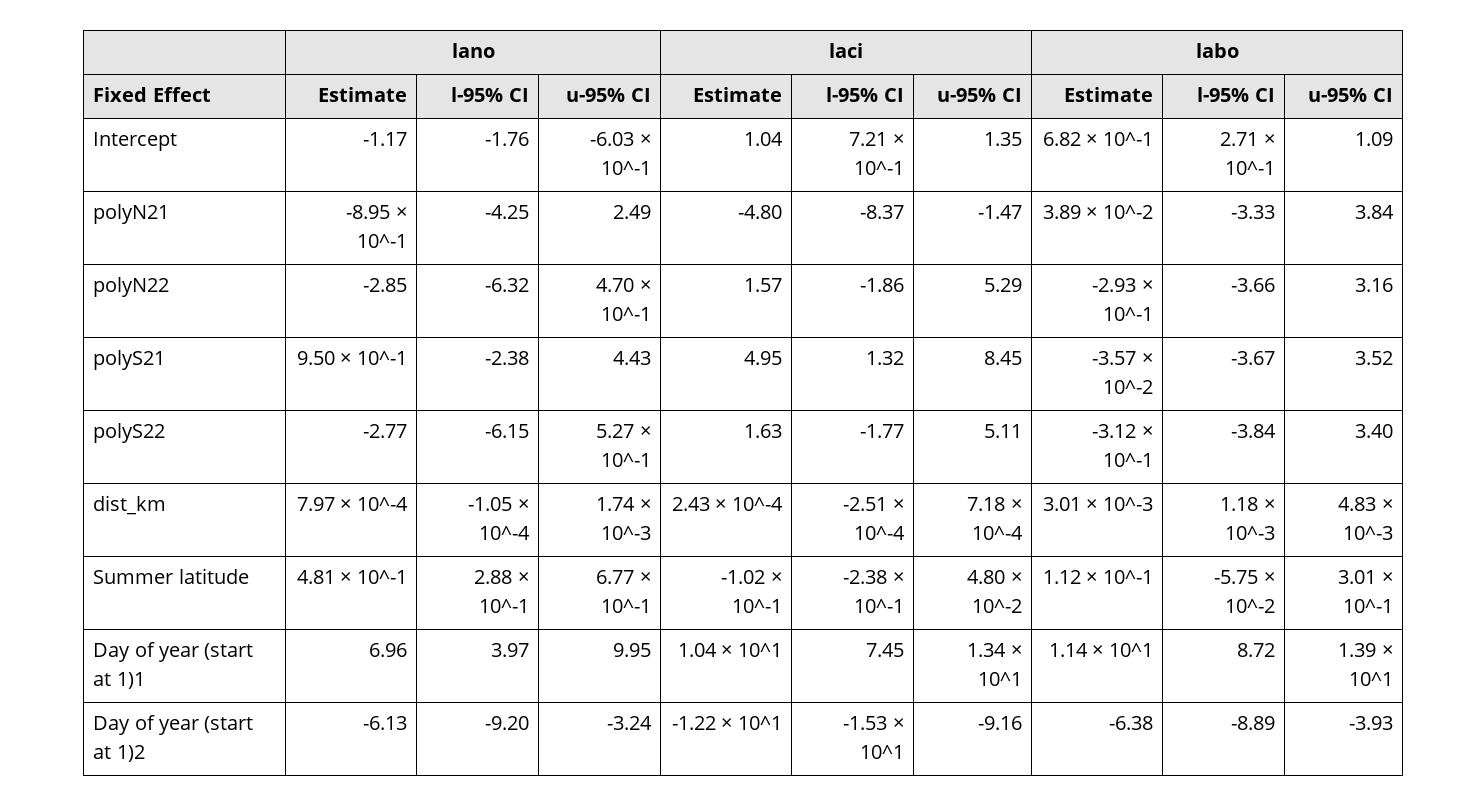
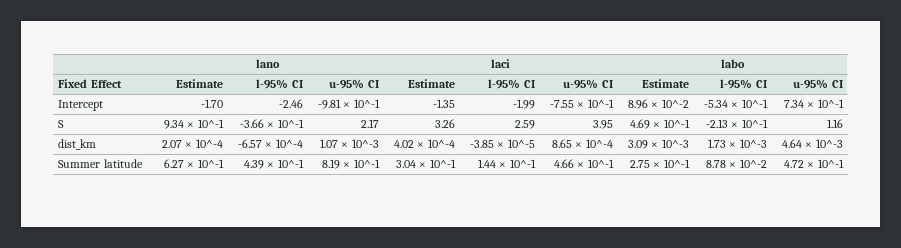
[362,132,407,146] [484,132,529,146] [590,132,651,146] [600,161,651,175] [743,132,783,146] [849,132,904,146] [853,161,904,175] [983,132,1022,146] [1043,132,1153,146] [1220,132,1275,146] [1224,161,1275,175] [1354,132,1393,146] [93,204,170,224] [346,205,407,219] [356,234,407,248] [484,205,529,219] [612,205,651,219] [737,205,782,219] [859,205,904,219] [977,205,1022,219] [1043,205,1153,219] [1230,205,1275,219] [1354,205,1394,219] [93,277,170,297] [362,278,407,292] [484,278,529,292] [596,278,651,292] [600,307,651,321] [743,278,782,292] [859,278,904,292] [983,278,1022,292] [1092,278,1137,292] -1.17 | -1.76 | -6.03 × 10^-1 | 1.04 | 7.21 × 10^-1 | 1.35 | 6.82 × 10^-1 | 2.71 × 10^-1 | 1.09 // polyN21 | -8.95 × 10^-1 | -4.25 | 2.49 | -4.80 | -8.37 | -1.47 | 3.89 × 10^-2 | -3.33 | 3.84 // polyN22 | -2.85 | -6.32 | 4.70 × 10^-1 | 1.57 | -1.86 | 5.29 | -2.93 -> [200,99,223,108] [278,99,303,108] [318,99,380,109] [432,99,455,108] [512,99,535,109] [550,99,614,108] [628,99,689,109] [704,99,768,108] [784,99,844,108] [58,120,65,128] [164,120,185,129] -1.70 | -2.46 | -9.81 × 10^-1 | -1.35 | -1.99 | -7.55 × 10^-1 | 8.96 × 10^-2 | -5.34 × 10^-1 | 7.34 × 10^-1 // S | 9.34
[1354,278,1393,292] [93,350,166,370] [297,351,407,365] [484,351,529,365] [612,351,651,365] [743,351,782,365] [865,351,904,365] [983,351,1022,365] [1092,351,1153,365] [1102,380,1153,394] [1230,351,1275,365] [1354,351,1393,365] [93,423,166,443] [362,424,407,438] [484,424,529,438] [596,424,651,438] [600,453,651,467] [743,424,782,438] [859,424,904,438] [983,424,1022,438] [1092,424,1153,438] [1102,453,1153,467] [1230,424,1276,438] [1354,424,1393,438] | 3.16 // polyS21 | 9.50 × 10^-1 | -2.38 | 4.43 | 4.95 | 1.32 | 8.45 | -3.57 × 10^-2 | -3.67 | 3.52 // polyS22 | -2.77 | -6.15 | 5.27 × 10^-1 | 1.63 | -1.77 | 5.11 | -3.12 × 10^-1 | -3.84 | 3.40 -> [267,119,304,128] [360,119,379,128] [434,119,455,128] [514,120,535,129] [592,120,613,129] [630,119,690,129] [706,119,768,128] [826,119,843,128] × 10^-1 | 2.17 | 3.26 | 2.59 | 3.95 | 4.69 × 10^-1 | -2.13 × 10^-1 | 1.16
[297,497,408,511] [468,497,529,511] [478,526,530,540] [596,497,651,511] [600,526,651,540] [672,497,783,511] [843,497,904,511] [853,526,905,540] [967,497,1022,511] [971,526,1023,540] [1043,497,1153,511] [1220,497,1275,511] [1224,526,1275,540] [1338,497,1377,511] 7.97 × 10^-4 | -1.05 × 10^-4 | 1.74 × 10^-3 | 2.43 × 10^-4 | -2.51 × 10^-4 | 7.18 × 10^-4 | 3.01 × 10^-3 | 1.18 × 10^-3 | 4.83 -> [162,139,223,148] [238,139,303,148] [320,139,379,148] [394,139,455,148] [470,139,535,148] [552,139,613,148] [628,139,689,149] [708,139,767,148] [782,139,803,148] 2.07 × 10^-4 | -6.57 × 10^-4 | 1.07 × 10^-3 | 4.02 × 10^-4 | -3.85 × 10^-5 | 8.65 × 10^-4 | 3.09 × 10^-3 | 1.73 × 10^-3 | 4.64
[297,570,407,584] [474,570,529,584] [478,599,529,613] [596,570,651,584] [600,599,651,613] [721,570,782,584] [731,599,782,613] [843,570,904,584] [853,599,904,613] [967,570,1022,584] [971,599,1022,613] [1043,570,1153,584] [1214,570,1275,584] [1224,599,1275,613] [1338,570,1393,584] [1342,599,1393,613] [93,642,254,662] [93,672,145,689] [368,643,407,657] [490,643,529,657] [612,643,651,657] [678,643,782,657] [865,643,904,657] [967,643,1022,657] [977,672,1022,686] [1049,643,1153,657] [1236,643,1275,657] [1338,643,1393,657] [1348,672,1393,686] [93,715,254,735] [93,745,145,762] [362,716,407,730] [484,716,529,730] [606,716,652,730] [672,716,782,730] [843,716,904,730] [859,745,904,759] [977,716,1022,730] [1108,716,1153,730] [1230,716,1275,730] [1348,716,1393,730] 4.81 × 10^-1 | 2.88 × 10^-1 | 6.77 × 10^-1 | -1.02 × 10^-1 | -2.38 × 10^-1 | 4.80 × 10^-2 | 1.12 × 10^-1 | -5.75 × 10^-2 | 3.01 × 10^-1 // Day of year (start at 1)1 | 6.96 | 3.97 | 9.95 | 1.04 × 10^1 | 7.45 | 1.34 × 10^1 | 1.14 × 10^1 | 8.72 | 1.39 × 10^1 // Day of year (start at 1)2 | -6.13 | -9.20 | -3.24 | -1.22 × 10^1 | -1.53 × 10^1 | -9.16 | -6.38 | -8.89 | -3.93 -> [164,159,224,168] [244,159,304,169] [322,159,380,169] [396,159,456,168] [478,159,536,168] [554,159,614,168] [630,159,690,168] [706,159,767,168] [784,159,844,168] 6.27 × 10^-1 | 4.39 × 10^-1 | 8.19 × 10^-1 | 3.04 × 10^-1 | 1.44 × 10^-1 | 4.66 × 10^-1 | 2.75 × 10^-1 | 8.78 × 10^-2 | 4.72 × 10^-1

